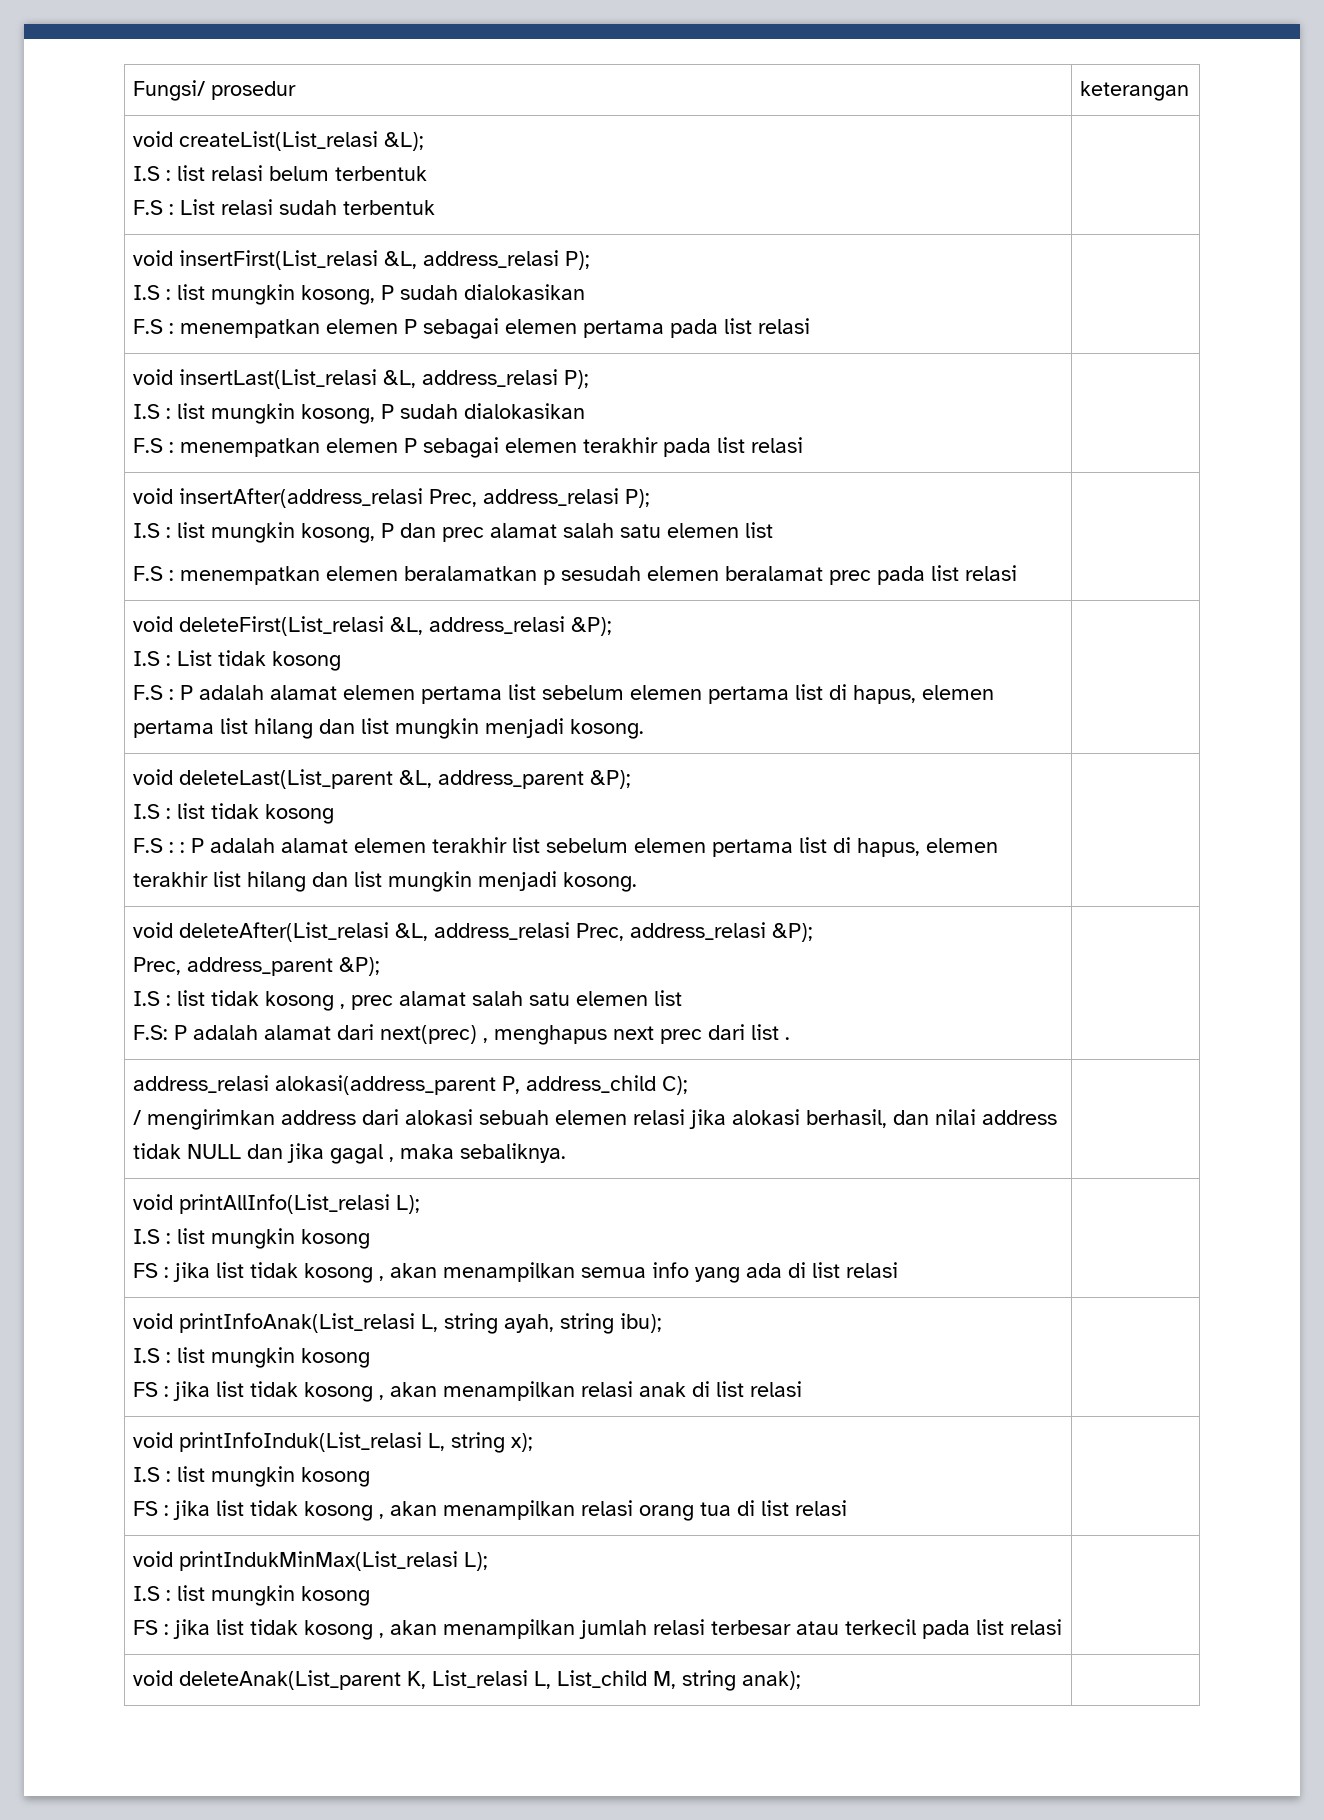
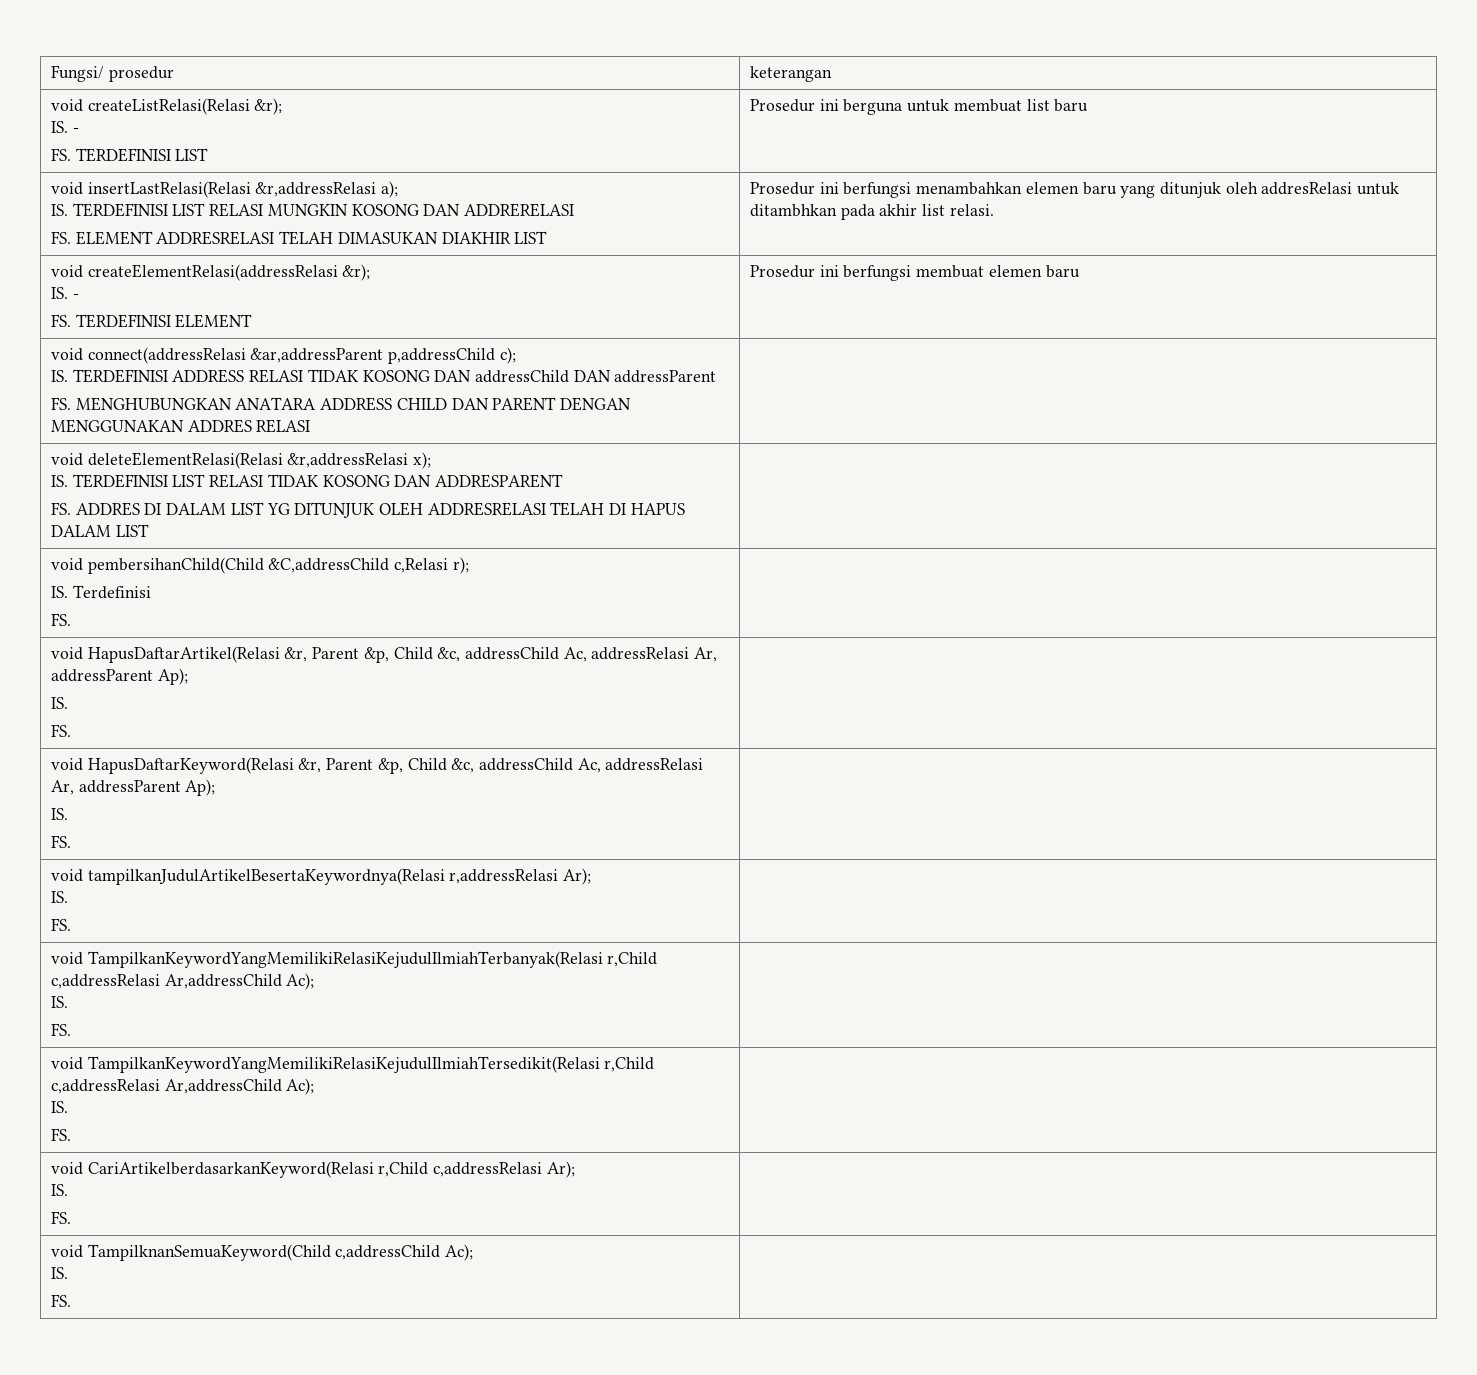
[178,131,424,151] [132,165,427,181] [132,199,435,215] [132,250,590,270] [132,284,585,305] [132,318,810,339] [132,369,589,389] [132,403,585,424] [132,437,803,458] [132,488,650,508] [132,522,773,543] [132,565,1017,585] [132,616,612,636] [132,650,341,671] [132,684,994,704] [132,718,644,739] [132,769,631,789] [132,803,334,824] [132,837,998,857] [132,871,637,892] [132,922,813,942] [132,957,380,976] [132,990,682,1011] [132,1024,790,1045] [132,1075,688,1095] [132,1109,1057,1130] [132,1143,566,1164] [132,1194,420,1214] [132,1228,370,1249] [132,1262,898,1283] [132,1313,662,1334] [132,1347,370,1368] [132,1381,802,1402] [132,1432,533,1453] [132,1466,370,1487] [132,1500,847,1521] [132,1551,488,1571] [132,1585,370,1606] [132,1619,1062,1640] [132,1670,801,1691] createList(List_relasi &L); // I.S : list relasi belum terbentuk // F.S : List relasi sudah terbentuk | // void insertFirst(List_relasi &L, address_relasi P); // I.S : list mungkin kosong, P sudah dialokasikan // F.S : menempatkan elemen P sebagai elemen pertama pada list relasi | // void insertLast(List_relasi &L, address_relasi P); // I.S : list mungkin kosong, P sudah dialokasikan // F.S : menempatkan elemen P sebagai elemen terakhir pada list relasi | // void insertAfter(address_relasi Prec, address_relasi P); // I.S : list mungkin kosong, P dan prec alamat salah satu elemen list // F.S : menempatkan elemen beralamatkan p sesudah elemen beralamat prec pada list relasi | // void deleteFirst(List_relasi &L, address_relasi &P); // I.S : List tidak kosong // F.S : P adalah alamat elemen pertama list sebelum elemen pertama list di hapus, elemen pertama list hilang dan list mungkin menjadi kosong. | // void deleteLast(List_parent &L, address_parent &P); // I.S : list tidak kosong // F.S : : P adalah alamat elemen terakhir list sebelum elemen pertama list di hapus, elemen terakhir list hilang dan list mungkin menjadi kosong. | // void deleteAfter(List_relasi &L, address_relasi Prec, address_relasi &P); // Prec, address_parent &P); // I.S : list tidak kosong , prec alamat salah satu elemen list // F.S: P adalah alamat dari next(prec) , menghapus next prec dari list . | // address_relasi alokasi(address_parent P, address_child C); // / mengirimkan address dari alokasi sebuah elemen relasi jika alokasi berhasil, dan nilai address tidak NULL dan jika gagal , maka sebaliknya. | // void printAllInfo(List_relasi L); // I.S : list mungkin kosong // FS : jika list tidak kosong , akan menampilkan semua info yang ada di list relasi | // void printInfoAnak(List_relasi L, string ayah, string ibu); // I.S : list mungkin kosong // FS : jika list tidak kosong , akan menampilkan relasi anak di list relasi | // void printInfoInduk(List_relasi L, string x); // I.S : list mungkin kosong // FS : jika list tidak kosong , akan menampilkan relasi orang tua di list relasi | // void printIndukMinMax(List_relasi L); // I.S : list mungkin kosong // FS : jika list tidak kosong , akan menampilkan jumlah relasi terbesar atau terkecil pada list relasi | // void deleteAnak(List_parent K, List_relasi L, List_child M, string anak); -> [87,98,283,115] [50,121,79,133] [50,148,209,162] [749,99,1089,115] [50,181,399,198] [50,203,574,217] [50,231,548,245] [749,182,1400,198] [749,204,994,220] [50,264,371,281] [50,287,79,299] [50,314,253,328] [749,265,1080,281] [50,347,516,364] [50,369,717,383] [50,397,631,411] [50,419,311,433] [50,452,432,469] [50,474,563,488] [50,502,685,518] [50,524,149,537] [50,557,469,574] [50,585,151,599] [50,613,71,626] [50,646,718,663] [50,668,188,685] [50,697,68,709] [50,724,71,737] [50,757,704,774] [50,779,216,796] [50,808,68,820] [50,835,71,848] [50,868,592,885] [50,891,68,903] [50,918,71,931] [50,951,658,968] [50,973,315,990] [50,996,68,1008] [50,1023,71,1036] [50,1056,655,1073] [50,1078,315,1095] [50,1101,68,1113] [50,1128,71,1141] [50,1161,575,1178] [50,1184,68,1196] [50,1211,71,1224] [50,1244,474,1261] [50,1267,68,1279] [50,1294,71,1307] createListRelasi(Relasi &r); // IS. - // FS. TERDEFINISI LIST | Prosedur ini berguna untuk membuat list baru // void insertLastRelasi(Relasi &r,addressRelasi a); // IS. TERDEFINISI LIST RELASI MUNGKIN KOSONG DAN ADDRERELASI // FS. ELEMENT ADDRESRELASI TELAH DIMASUKAN DIAKHIR LIST | Prosedur ini berfungsi menambahkan elemen baru yang ditunjuk oleh addresRelasi untuk ditambhkan pada akhir list relasi. // void createElementRelasi(addressRelasi &r); // IS. - // FS. TERDEFINISI ELEMENT | Prosedur ini berfungsi membuat elemen baru // void connect(addressRelasi &ar,addressParent p,addressChild c); // IS. TERDEFINISI ADDRESS RELASI TIDAK KOSONG DAN addressChild DAN addressParent // FS. MENGHUBUNGKAN ANATARA ADDRESS CHILD DAN PARENT DENGAN MENGGUNAKAN ADDRES RELASI | // void deleteElementRelasi(Relasi &r,addressRelasi x); // IS. TERDEFINISI LIST RELASI TIDAK KOSONG DAN ADDRESPARENT // FS. ADDRES DI DALAM LIST YG DITUNJUK OLEH ADDRESRELASI TELAH DI HAPUS DALAM LIST | // void pembersihanChild(Child &C,addressChild c,Relasi r); // IS. Terdefinisi // FS. | // void HapusDaftarArtikel(Relasi &r, Parent &p, Child &c, addressChild Ac, addressRelasi Ar, addressParent Ap); // IS. // FS. | // void HapusDaftarKeyword(Relasi &r, Parent &p, Child &c, addressChild Ac, addressRelasi Ar, addressParent Ap); // IS. // FS. | // void tampilkanJudulArtikelBesertaKeywordnya(Relasi r,addressRelasi Ar); // IS. // FS. | // void TampilkanKeywordYangMemilikiRelasiKejudulIlmiahTerbanyak(Relasi r,Child c,addressRelasi Ar,addressChild Ac); // IS. // FS. | // void TampilkanKeywordYangMemilikiRelasiKejudulIlmiahTersedikit(Relasi r,Child c,addressRelasi Ar,addressChild Ac); // IS. // FS. | // void CariArtikelberdasarkanKeyword(Relasi r,Child c,addressRelasi Ar); // IS. // FS. | // void TampilknanSemuaKeyword(Child c,addressChild Ac); // IS. // FS.

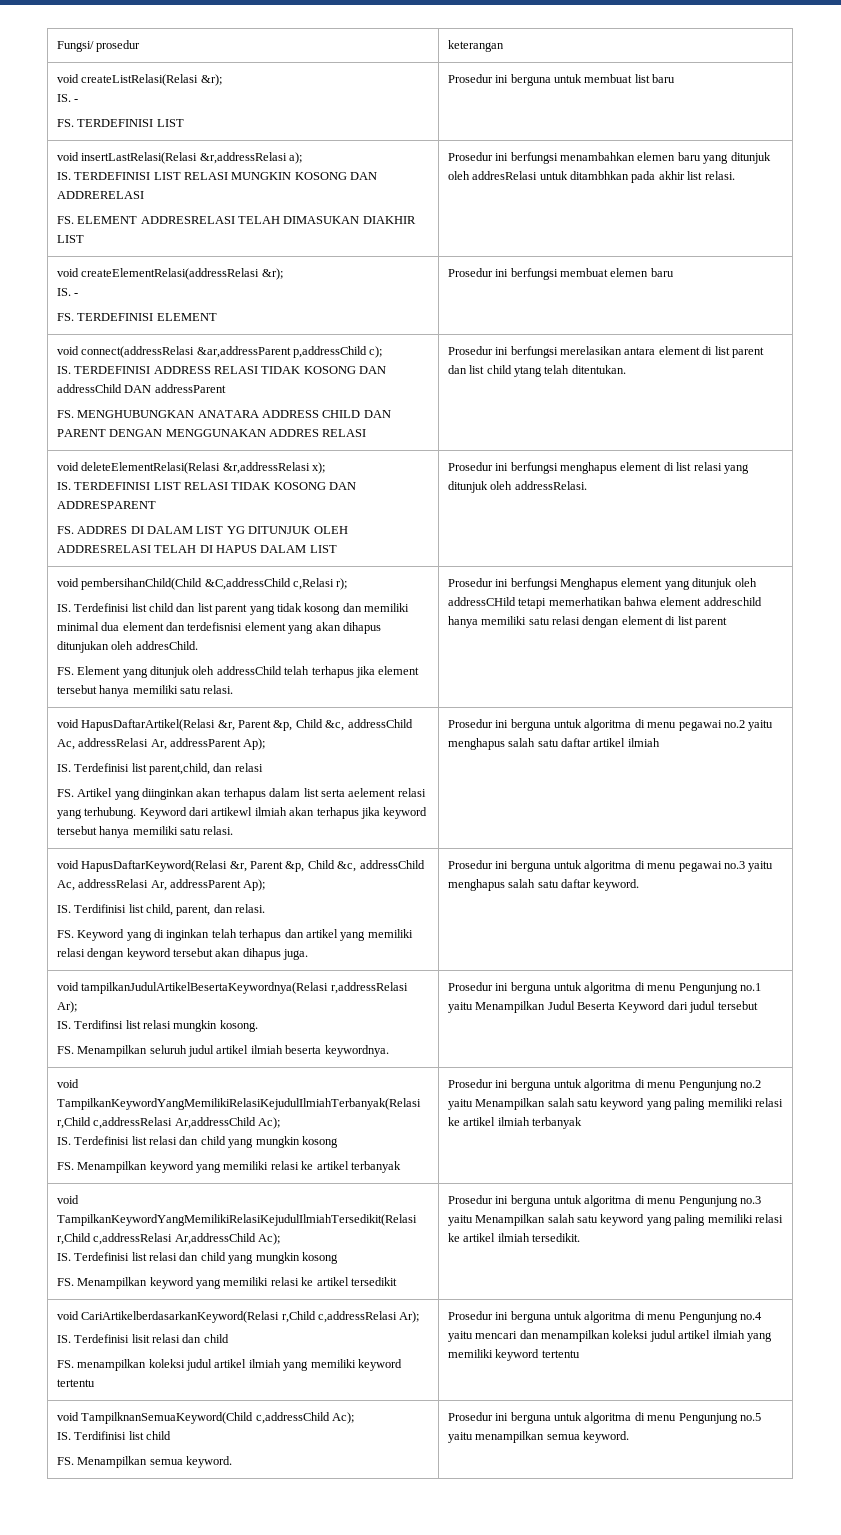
(311, 426) none -> [447,346,764,358] [447,365,626,377] Prosedur ini berfungsi merelasikan antara element di list parent dan list child ytang telah ditentukan.
(149, 530) none -> [447,462,749,474] [447,481,587,493] Prosedur ini berfungsi menghapus element di list relasi yang ditunjuk oleh addressRelasi.
[50,613,71,626] // FS. | -> [131,603,410,615] [56,622,381,634] [56,641,198,653] [56,666,420,678] [56,685,234,697] [447,578,757,590] [447,597,762,609] [447,616,727,628] list child dan list parent yang tidak kosong dan memiliki minimal dua element dan terdefisnisi element yang akan dihapus ditunjukan oleh addresChild. // FS. Element yang ditunjuk oleh addressChild telah terhapus jika element tersebut hanya memiliki satu relasi. | Prosedur ini berfungsi Menghapus element yang ditunjuk oleh addressCHild tetapi memerhatikan bahwa element addreschild hanya memiliki satu relasi dengan element di list parent
[50,724,71,737] // FS. | -> [74,763,263,775] [56,788,426,800] [56,807,428,819] [56,826,234,838] [447,719,774,731] [447,738,660,750] Terdefinisi list parent,child, dan relasi // FS. Artikel yang diinginkan akan terhapus dalam list serta aelement relasi yang terhubung. Keyword dari artikewl ilmiah akan terhapus jika keyword tersebut hanya memiliki satu relasi. | Prosedur ini berguna untuk algoritma di menu pegawai no.2 yaitu menghapus salah satu daftar artikel ilmiah
[50,835,71,848] // FS. | -> [74,904,266,916] [56,929,413,941] [56,948,309,960] [447,860,774,872] [447,879,640,891] Terdifinisi list child, parent, dan relasi. // FS. Keyword yang di inginkan telah terhapus dan artikel yang memiliki relasi dengan keyword tersebut akan dihapus juga. | Prosedur ini berguna untuk algoritma di menu pegawai no.3 yaitu menghapus salah satu daftar keyword.
[50,918,71,931] // FS. | -> [74,1020,258,1032] [56,1045,389,1057] [447,982,761,994] [447,1001,758,1013] Terdifinsi list relasi mungkin kosong. // FS. Menampilkan seluruh judul artikel ilmiah beserta keywordnya. | Prosedur ini berguna untuk algoritma di menu Pengunjung no.1 yaitu Menampilkan Judul Beserta Keyword dari judul tersebut
[50,1023,71,1036] // FS. | -> [74,1136,338,1148] [56,1161,401,1173] [447,1079,761,1091] [447,1098,783,1110] [447,1117,583,1129] Terdefinisi list relasi dan child yang mungkin kosong // FS. Menampilkan keyword yang memiliki relasi ke artikel terbanyak | Prosedur ini berguna untuk algoritma di menu Pengunjung no.2 yaitu Menampilkan salah satu keyword yang paling memiliki relasi ke artikel ilmiah terbanyak
[50,1128,71,1141] // FS. | -> [74,1252,338,1264] [56,1277,397,1289] [447,1195,761,1207] [447,1214,783,1226] [447,1233,581,1242] Terdefinisi list relasi dan child yang mungkin kosong // FS. Menampilkan keyword yang memiliki relasi ke artikel tersedikit | Prosedur ini berguna untuk algoritma di menu Pengunjung no.3 yaitu Menampilkan salah satu keyword yang paling memiliki relasi ke artikel ilmiah tersedikit.
[50,1211,71,1224] // FS. | -> [74,1334,229,1343] [56,1359,402,1371] [56,1379,95,1387] [447,1311,762,1323] [447,1330,772,1342] [447,1349,580,1361] Terdefinisi lisit relasi dan child // FS. menampilkan koleksi judul artikel ilmiah yang memiliki keyword tertentu | Prosedur ini berguna untuk algoritma di menu Pengunjung no.4 yaitu mencari dan menampilkan koleksi judul artikel ilmiah yang memiliki keyword tertentu
[50,1294,71,1307] // FS. | -> [74,1431,172,1440] [56,1456,233,1468] [447,1412,761,1424] [447,1431,630,1443] Terdifinisi list child // FS. Menampilkan semua keyword. | Prosedur ini berguna untuk algoritma di menu Pengunjung no.5 yaitu menampilkan semua keyword.

